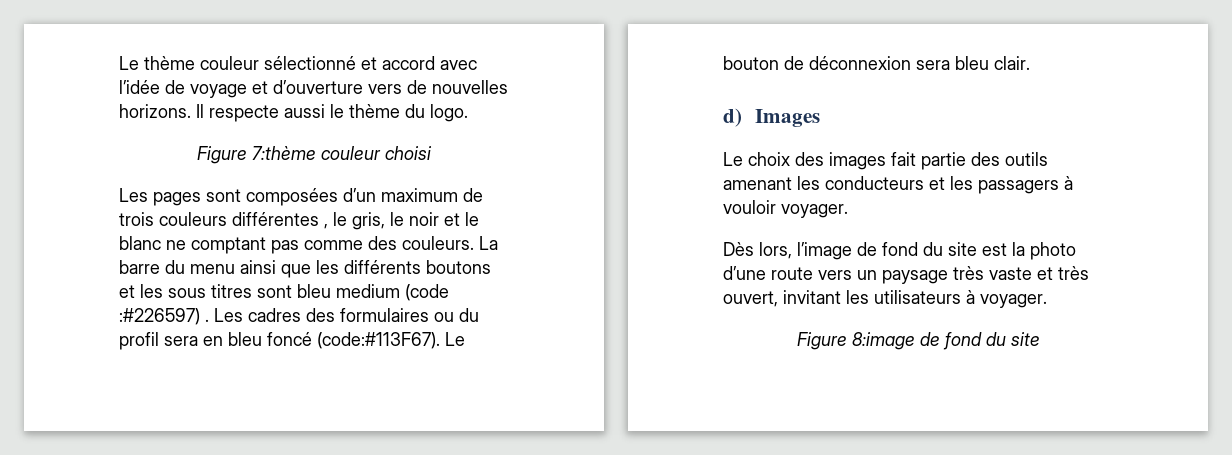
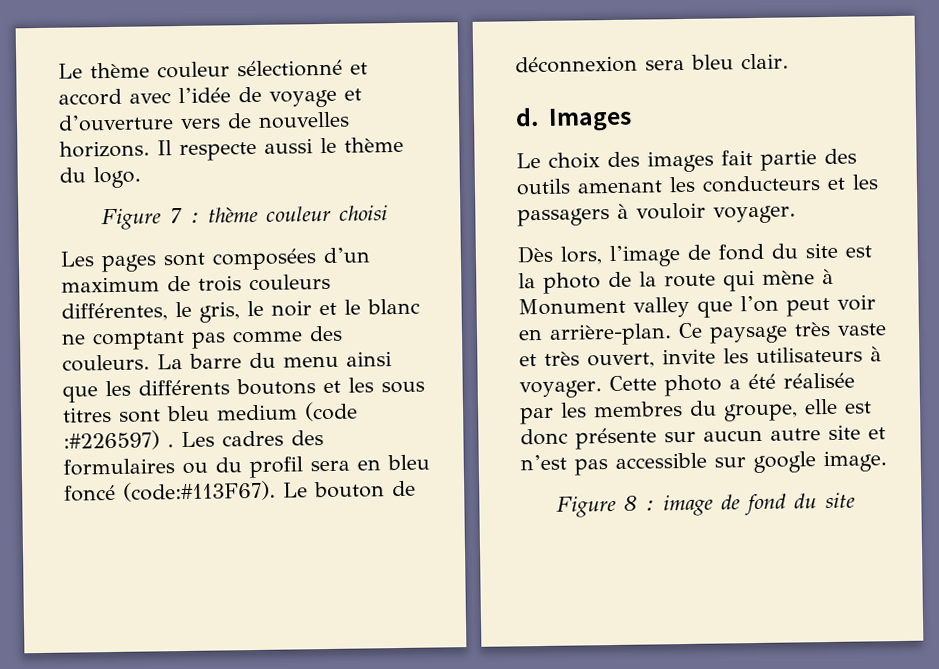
[252,146,316,160] 7:thème -> [168,206,258,224] 7 : thème
[232,212,328,229] différentes , -> [61,302,168,322] différentes,
[723,108,742,127] d) -> [515,107,539,127] d.
[723,266,877,280] d’une route vers un -> [608,268,834,292] [518,294,876,318] [518,322,703,346] de la route qui mène à Monument valley que l’on peut voir en arrière-plan. Ce
[783,290,841,304] invitant -> [662,348,716,365] invite
[796,332,915,350] // Figure 8:image -> [608,372,855,397] [520,398,872,425] [520,424,886,450] [520,450,887,476] [555,494,713,518] Cette photo a été réalisée par les membres du groupe, elle est donc présente sur aucun autre site et n’est pas accessible sur google image. // Figure 8 : image

